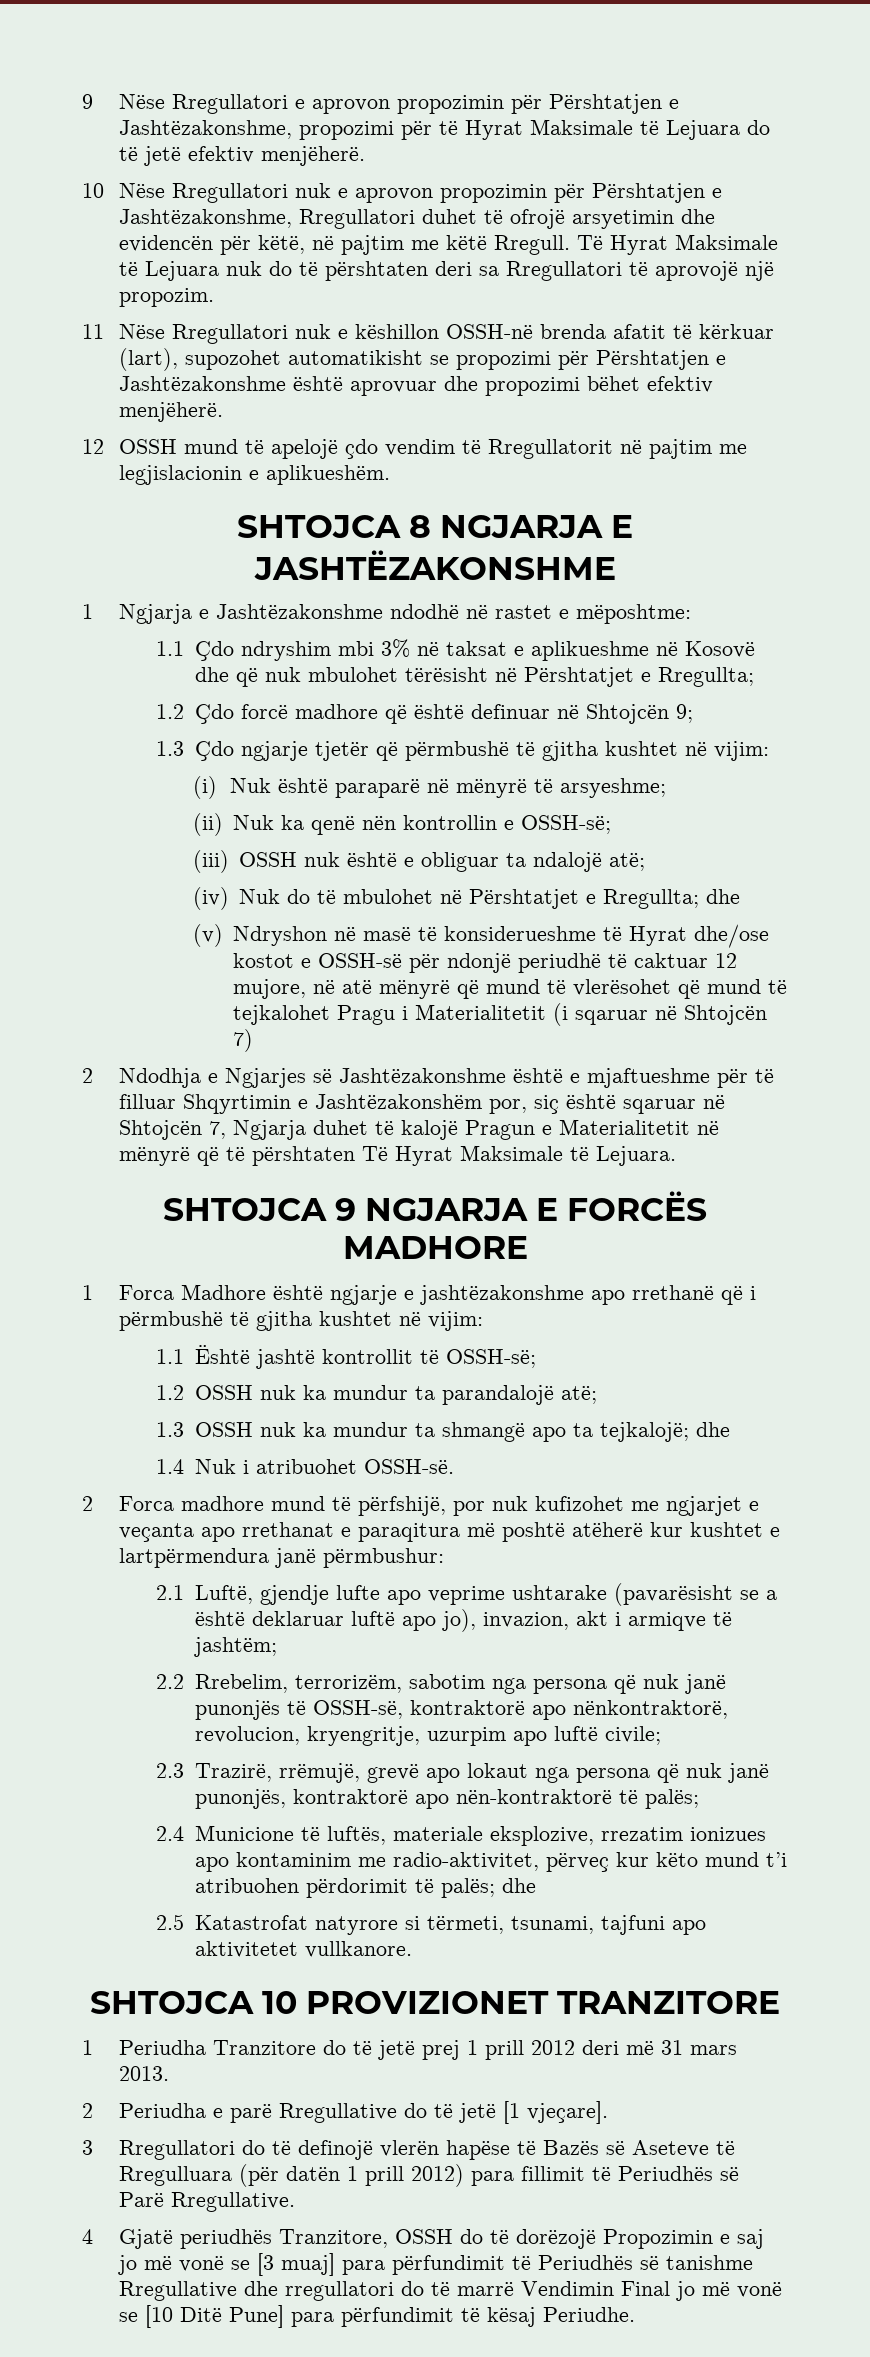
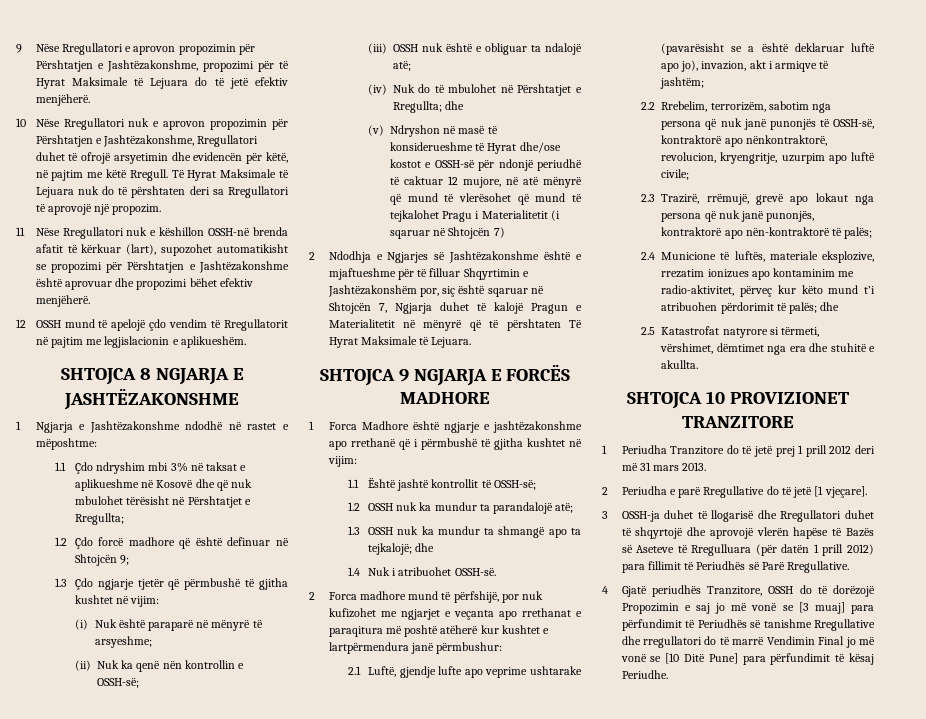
[510,1915,706,1935] [194,1941,412,1958] tsunami, tajfuni apo aktivitetet vullkanore. -> [660,343,875,355] [661,360,699,369] vërshimet, dëmtimet nga era dhe stuhitë e akullta.
[118,2140,373,2160] Rregullatori do të definojë -> [621,510,874,522] [621,527,754,539] OSSH-ja duhet të llogarisë dhe Rregullatori duhet të shqyrtojë dhe aprovojë

